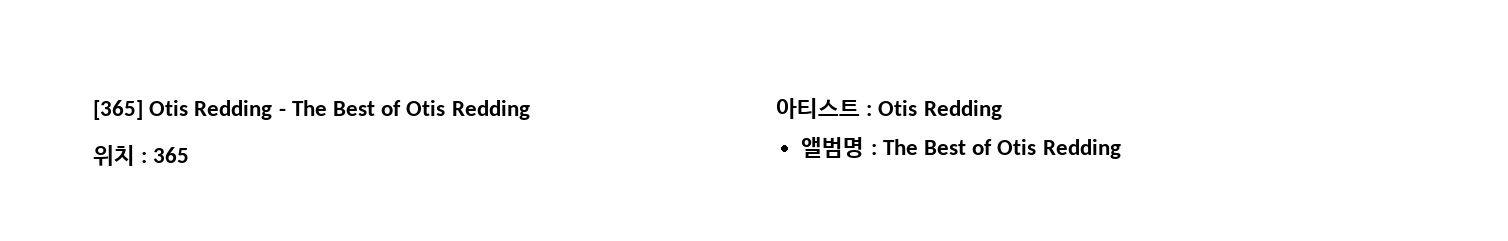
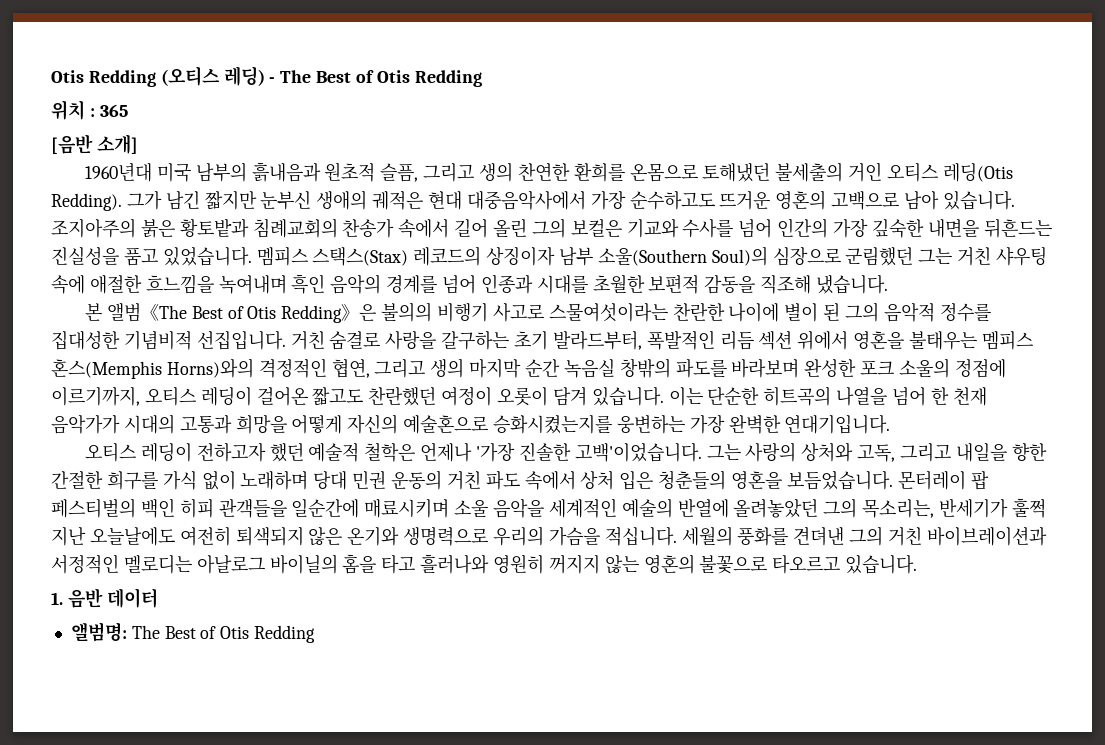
[93,100,273,120] [365] Otis Redding -> [51,66,265,87] Otis Redding (오티스 레딩)
[776,98,1002,120] [801,137,1121,159] 아티스트 : Otis Redding // 앨범명 : The Best of Otis Redding -> [51,134,138,154] [84,162,1013,182] [51,190,1015,211] [51,218,1052,238] [51,246,1048,266] [51,274,889,294] [84,302,991,323] [51,330,1033,350] [51,358,1006,379] [51,386,987,406] [51,414,891,434] [84,442,1047,462] [51,470,989,490] [51,498,1046,518] [51,526,1047,546] [51,554,918,574] [51,588,158,608] [70,622,316,643] [음반 소개] // 1960년대 미국 남부의 흙내음과 원초적 슬픔, 그리고 생의 찬연한 환희를 온몸으로 토해냈던 불세출의 거인 오티스 레딩(Otis Redding). 그가 남긴 짧지만 눈부신 생애의 궤적은 현대 대중음악사에서 가장 순수하고도 뜨거운 영혼의 고백으로 남아 있습니다. 조지아주의 붉은 황토밭과 침례교회의 찬송가 속에서 길어 올린 그의 보컬은 기교와 수사를 넘어 인간의 가장 깊숙한 내면을 뒤흔드는 진실성을 품고 있었습니다. 멤피스 스택스(Stax) 레코드의 상징이자 남부 소울(Southern Soul)의 심장으로 군림했던 그는 거친 샤우팅 속에 애절한 흐느낌을 녹여내며 흑인 음악의 경계를 넘어 인종과 시대를 초월한 보편적 감동을 직조해 냈습니다. // 본 앨범《The Best of Otis Redding》은 불의의 비행기 사고로 스물여섯이라는 찬란한 나이에 별이 된 그의 음악적 정수를 집대성한 기념비적 선집입니다. 거친 숨결로 사랑을 갈구하는 초기 발라드부터, 폭발적인 리듬 섹션 위에서 영혼을 불태우는 멤피스 혼스(Memphis Horns)와의 격정적인 협연, 그리고 생의 마지막 순간 녹음실 창밖의 파도를 바라보며 완성한 포크 소울의 정점에 이르기까지, 오티스 레딩이 걸어온 짧고도 찬란했던 여정이 오롯이 담겨 있습니다. 이는 단순한 히트곡의 나열을 넘어 한 천재 음악가가 시대의 고통과 희망을 어떻게 자신의 예술혼으로 승화시켰는지를 웅변하는 가장 완벽한 연대기입니다. // 오티스 레딩이 전하고자 했던 예술적 철학은 언제나 '가장 진솔한 고백'이었습니다. 그는 사랑의 상처와 고독, 그리고 내일을 향한 간절한 희구를 가식 없이 노래하며 당대 민권 운동의 거친 파도 속에서 상처 입은 청춘들의 영혼을 보듬었습니다. 몬터레이 팝 페스티벌의 백인 히피 관객들을 일순간에 매료시키며 소울 음악을 세계적인 예술의 반열에 올려놓았던 그의 목소리는, 반세기가 훌쩍 지난 오늘날에도 여전히 퇴색되지 않은 온기와 생명력으로 우리의 가슴을 적십니다. 세월의 풍화를 견뎌낸 그의 거친 바이브레이션과 서정적인 멜로디는 아날로그 바이닐의 홈을 타고 흘러나와 영원히 꺼지지 않는 영혼의 불꽃으로 타오르고 있습니다. // 1. 음반 데이터 // 앨범명: The Best of Otis Redding

